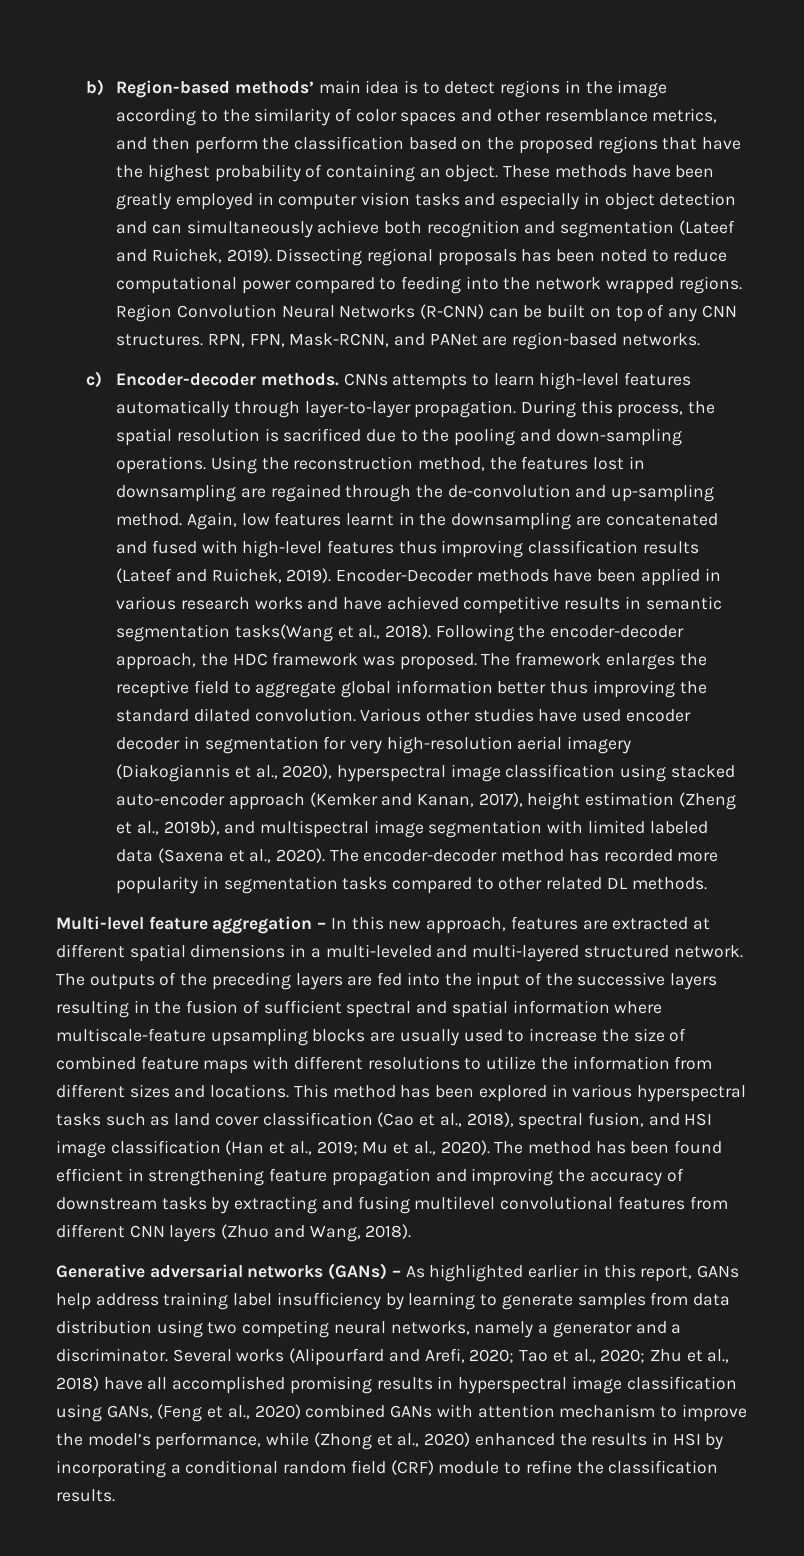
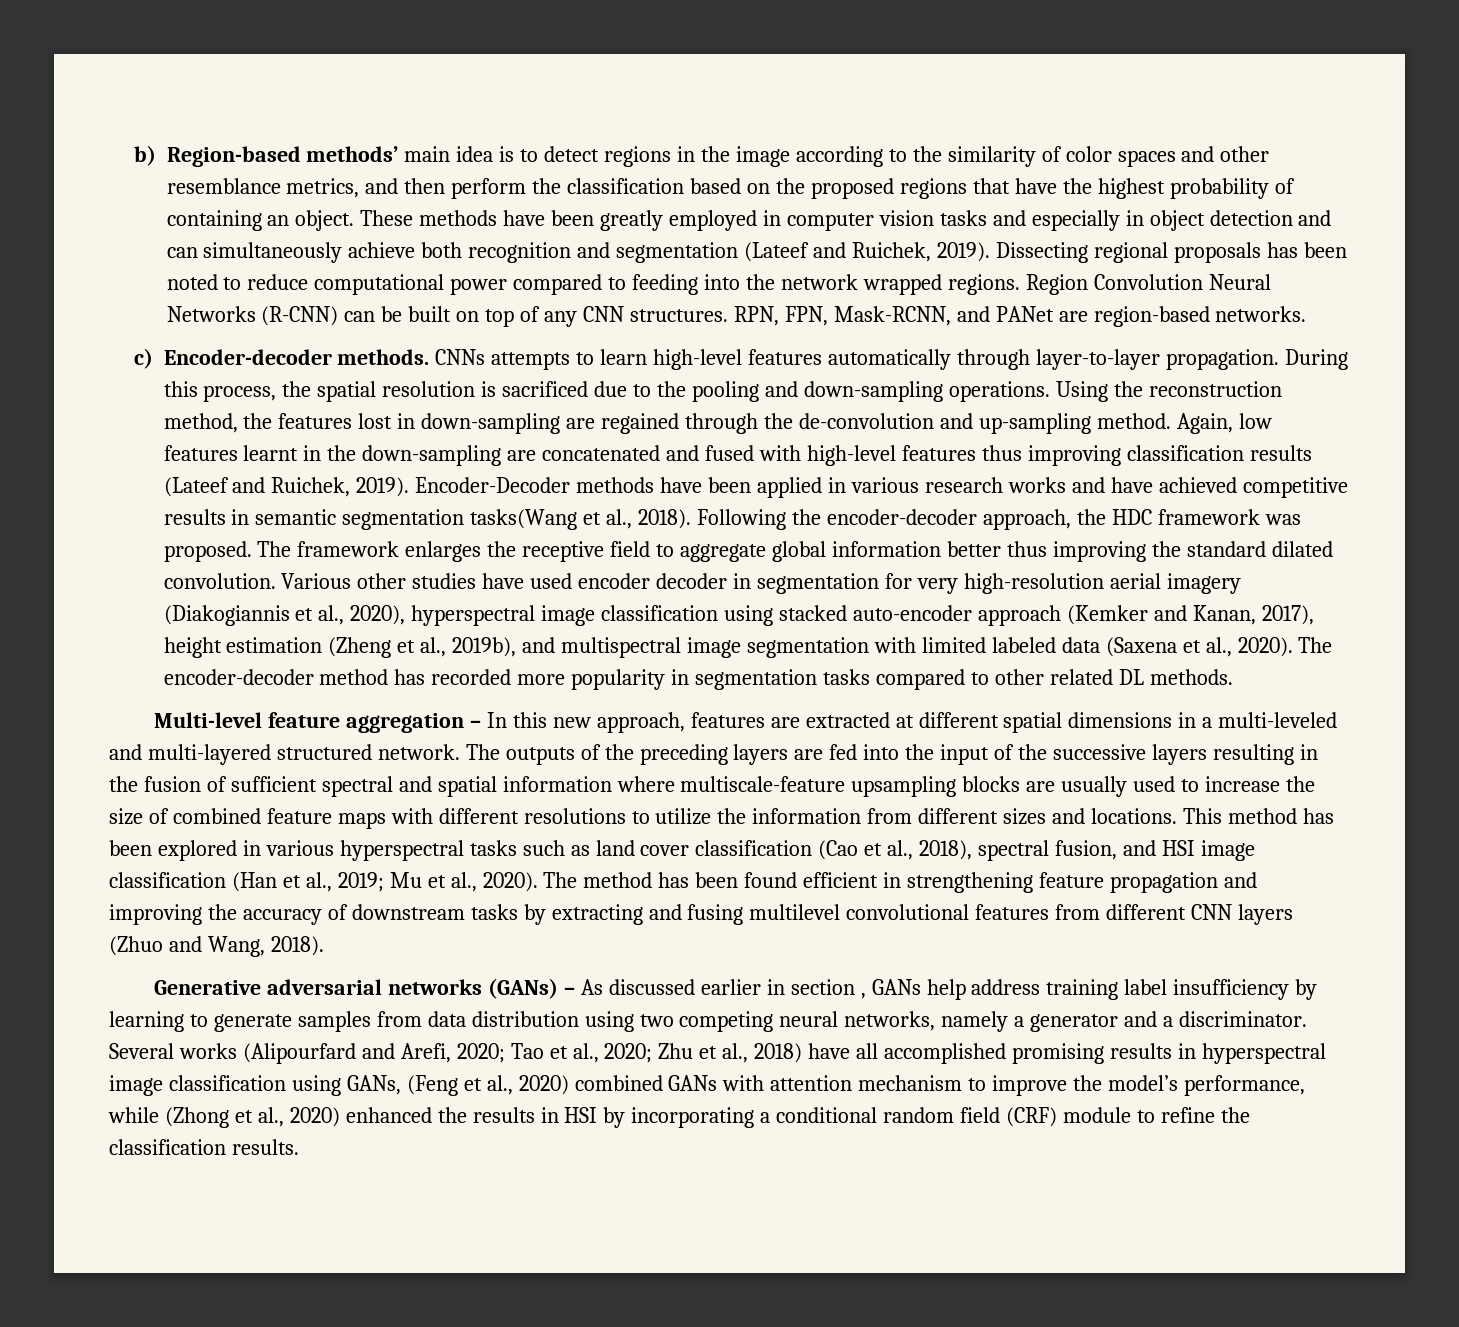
[116,484,237,502] downsampling -> [421,413,561,434] down-sampling
[451,512,572,530] downsampling -> [362,445,502,466] down-sampling
[429,1264,524,1282] highlighted -> [608,979,695,995] discussed
[603,1264,693,1282] this report, -> [790,979,866,999] section ,

